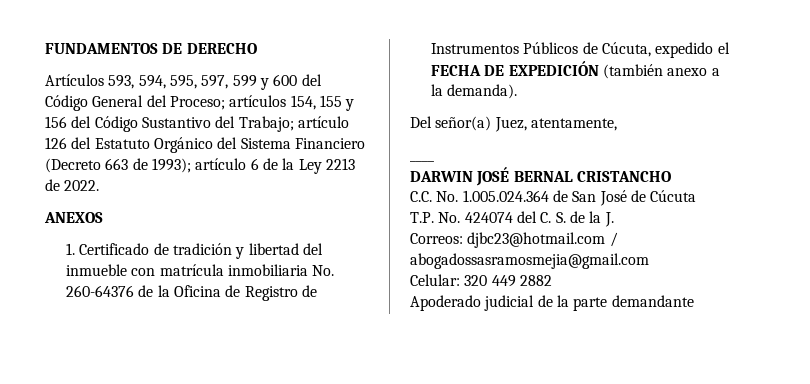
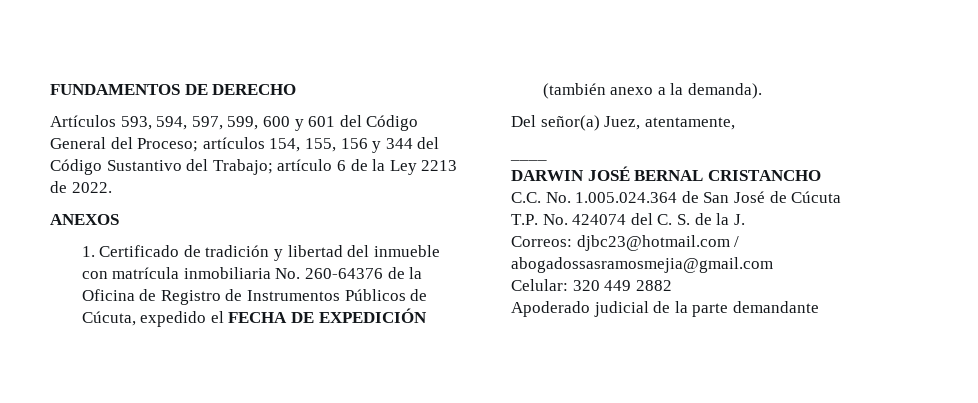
[169,74,298,90] 595, 597, 599 y 600 -> [191,116,336,131] 597, 599, 600 y 601
[319,95,355,111] [45,116,67,128] 155 y 156 -> [304,138,413,153] 155, 156 y 344
[45,137,365,153] [45,158,247,173] 126 del Estatuto Orgánico del Sistema Financiero (Decreto 663 de 1993); artículo -> (333, 165) none

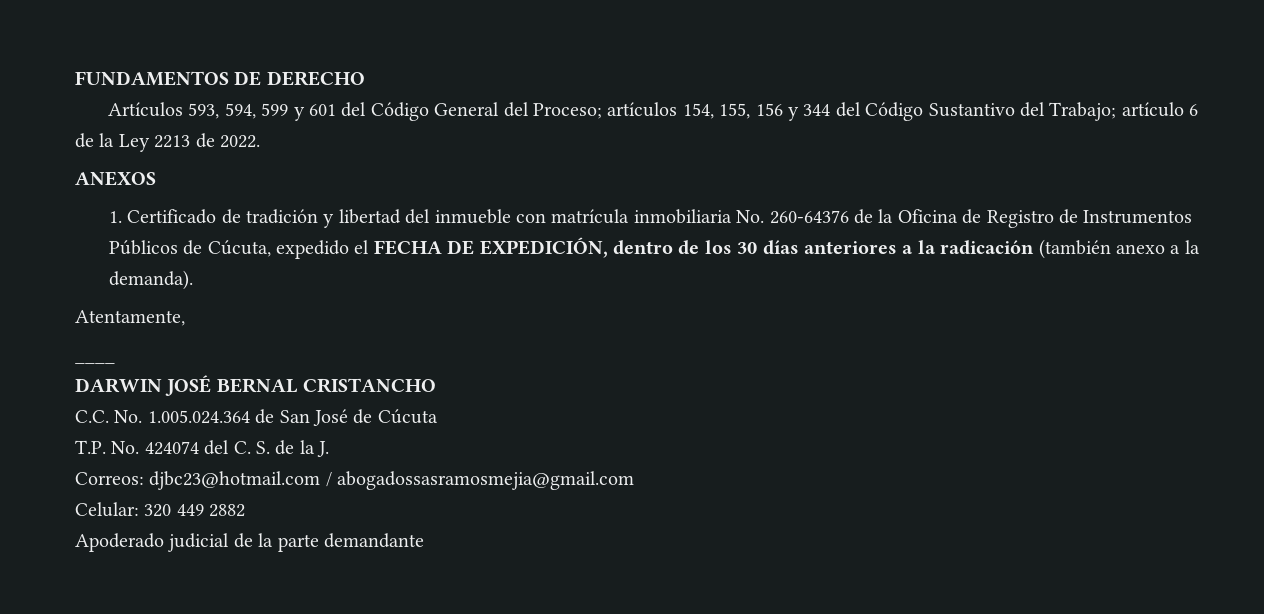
[191,116,290,130] 597, 599, 600 -> [261,103,289,116] 599
[318,308,427,323] EXPEDICIÓN -> [479,237,1035,258] EXPEDICIÓN, dentro de los 30 días anteriores a la radicación
[511,115,735,131] Del señor(a) Juez, atentamente, -> [75,310,185,326] Atentamente,

